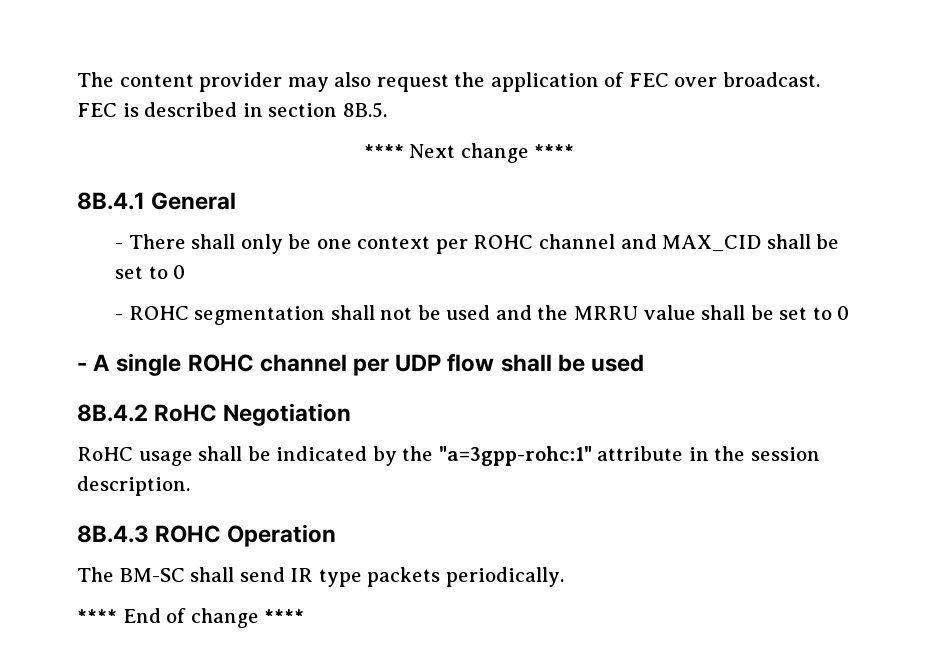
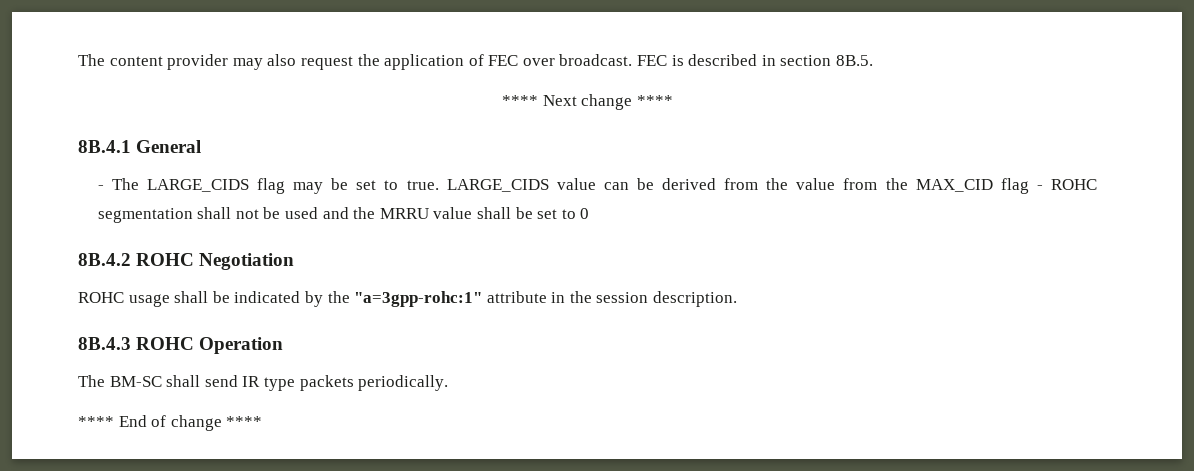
[128,234,840,254] [115,265,186,279] There shall only be one context per ROHC channel and MAX_CID shall be set to 0 // -> [111,178,1029,194] The LARGE_CIDS flag may be set to true. LARGE_CIDS value can be derived from the value from the MAX_CID flag
[77,353,645,376] [77,404,218,422] - A single ROHC channel per UDP flow shall be used // 8B.4.2 RoHC -> [78,253,195,266] 8B.4.2 ROHC
[77,447,133,461] RoHC -> [78,292,124,303] ROHC

